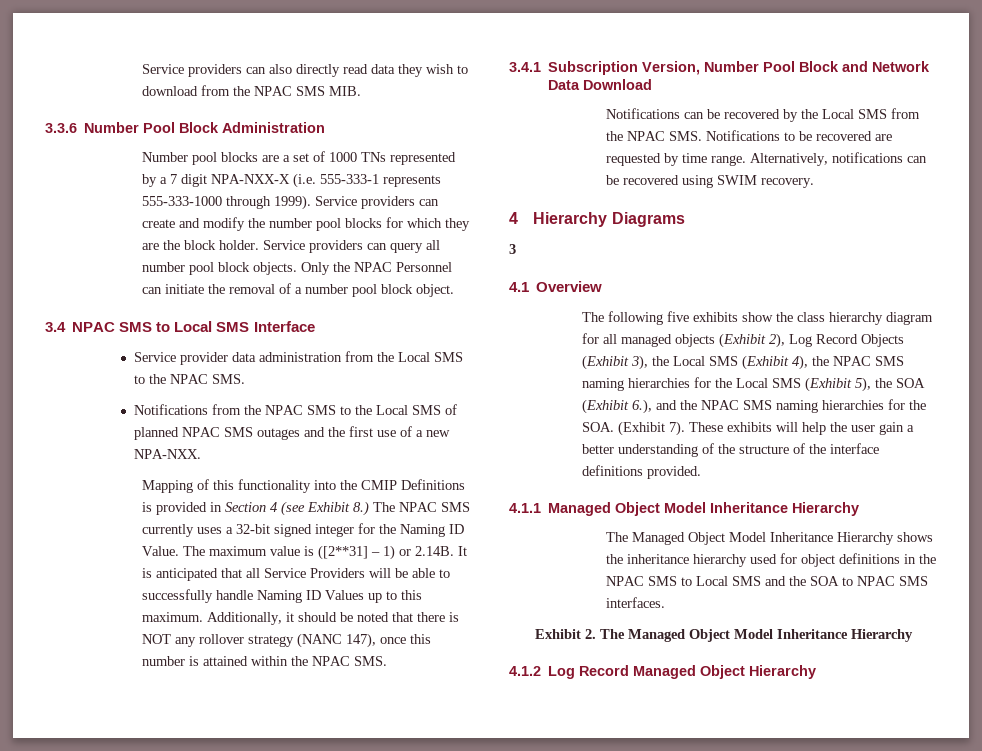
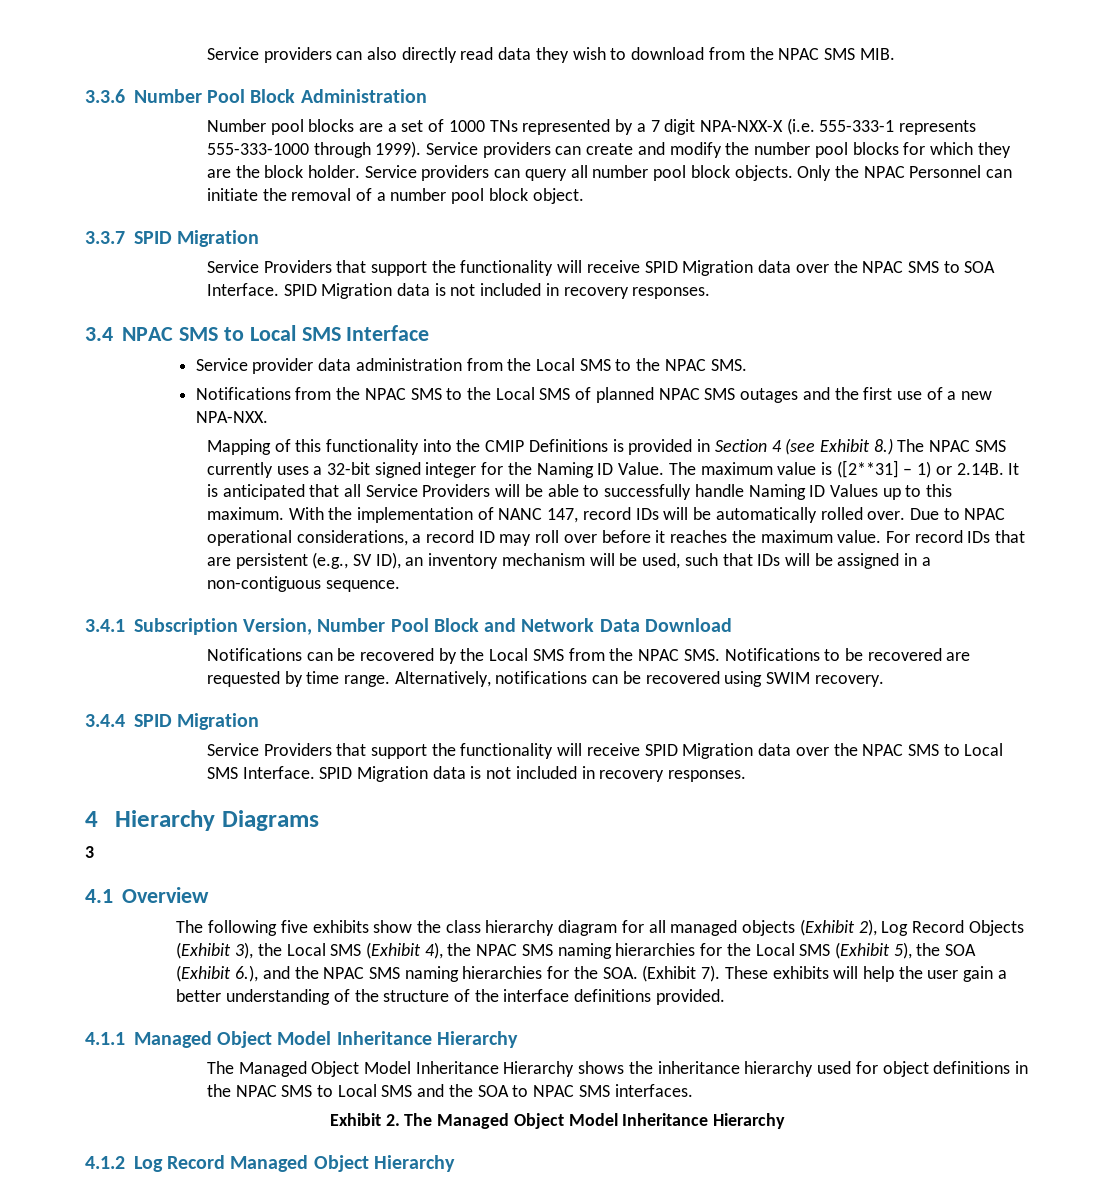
(455, 290) none -> [85,230,260,247] [206,260,996,276] [206,283,711,299] // 3.3.7 SPID Migration // Service Providers that support the functionality will receive SPID Migration data over the NPAC SMS to SOA Interface. SPID Migration data is not included in recovery responses.
[207,612,460,625] [142,633,432,648] [142,656,388,666] Additionally, it should be noted that there is NOT any rollover strategy (NANC 147), once this number is attained within the NPAC SMS. -> [288,507,1006,523] [206,530,1026,546] [206,552,931,569] [206,576,400,592] With the implementation of NANC 147, record IDs will be automatically rolled over. Due to NPAC operational considerations, a record ID may roll over before it reaches the maximum value. For record IDs that are persistent (e.g., SV ID), an inventory mechanism will be used, such that IDs will be assigned in a non-contiguous sequence.
(815, 183) none -> [85,713,260,730] [206,743,1004,759] [206,766,747,782] // 3.4.4 SPID Migration // Service Providers that support the functionality will receive SPID Migration data over the NPAC SMS to Local SMS Interface. SPID Migration data is not included in recovery responses.

